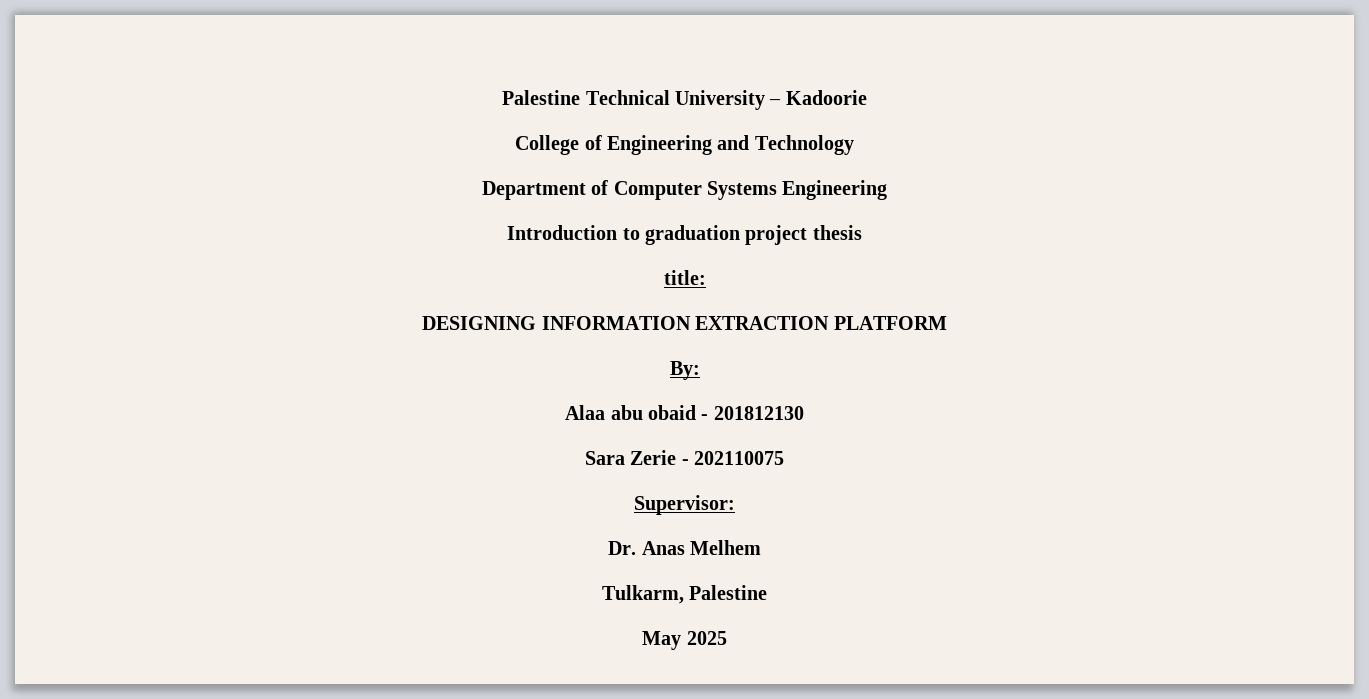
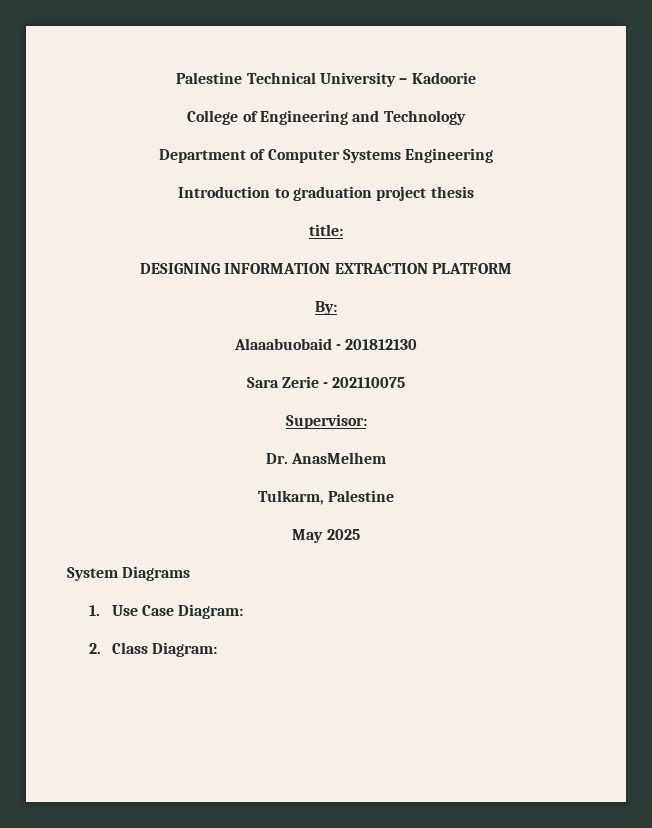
[565,405,696,420] Alaa abu obaid -> [233,338,332,350] Alaaabuobaid
[641,540,761,555] Anas Melhem -> [291,452,387,464] AnasMelhem
(727, 638) none -> [67,566,191,581] [89,604,244,619] [89,642,218,657] // System Diagrams // 1. Use Case Diagram: // 2. Class Diagram:

